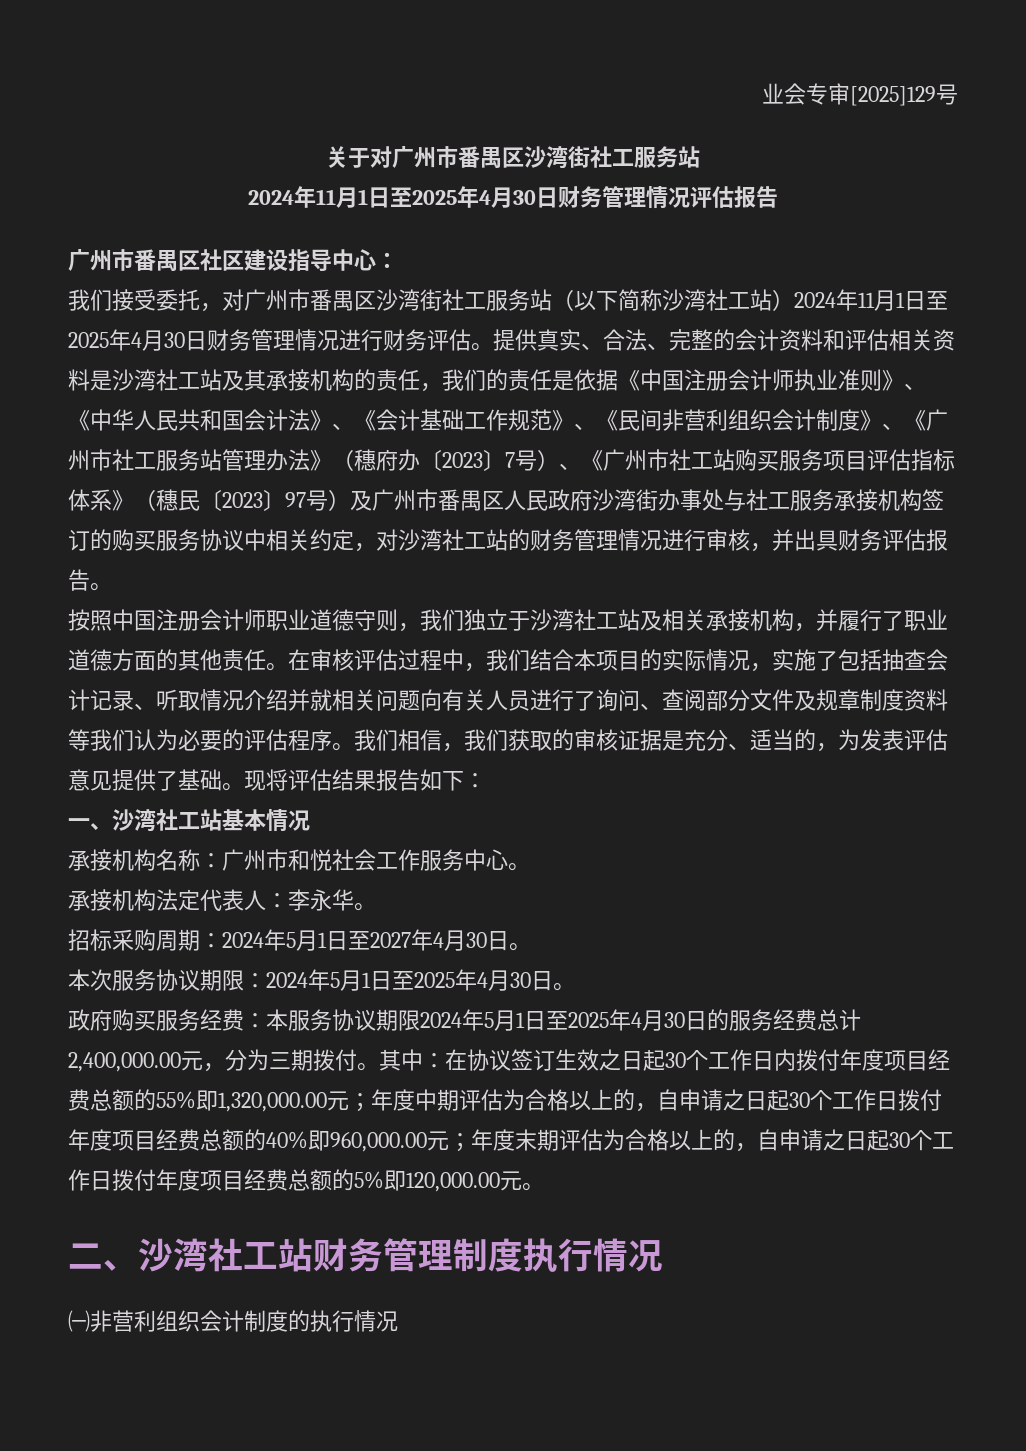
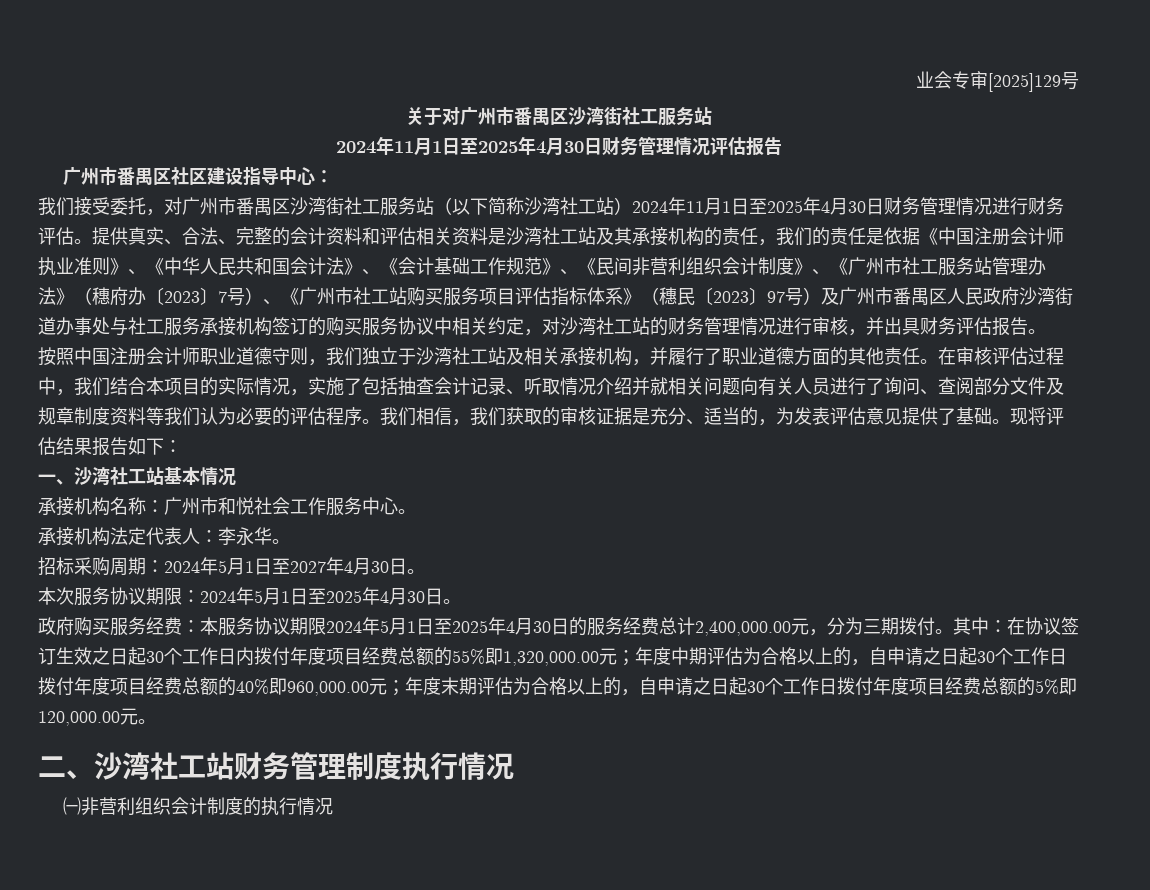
(658, 500) none -> [38,317,56,335] 道

